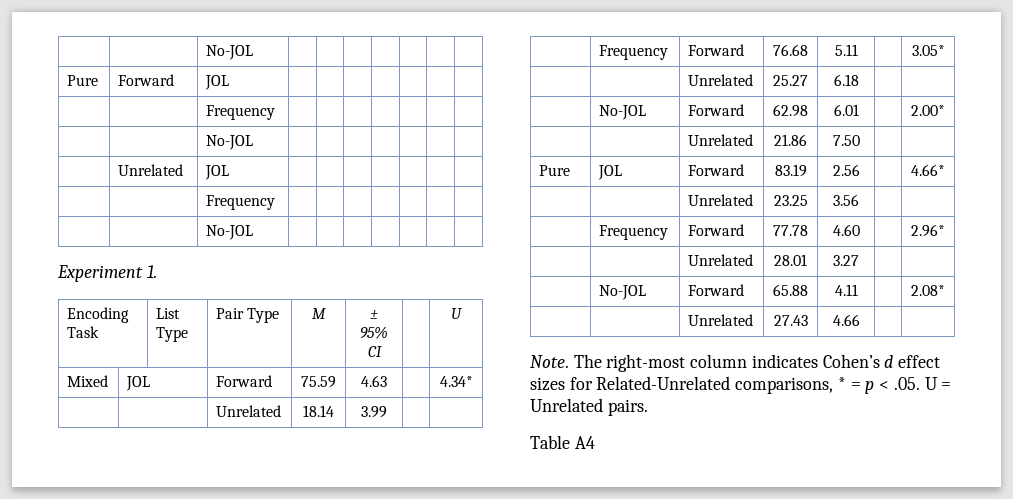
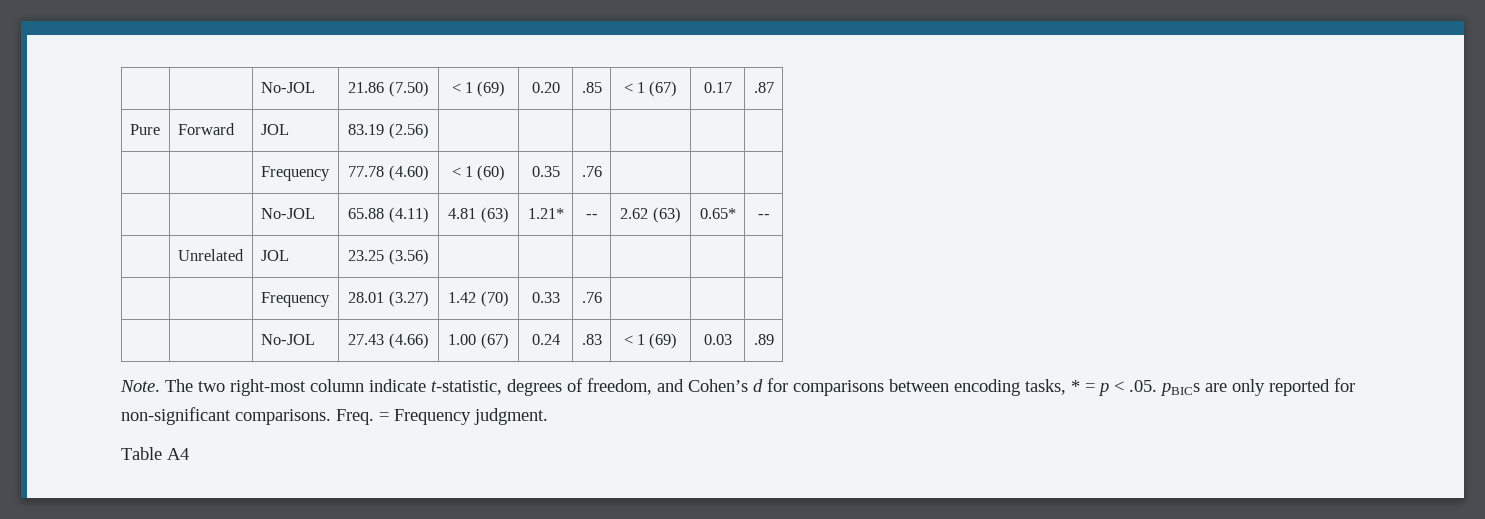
[205,45,253,60] | | No-JOL | | | | | | | -> [260,82,315,93] [348,81,429,97] [451,81,506,97] [531,82,560,93] [581,82,602,93] [623,81,678,97] [703,82,732,93] [753,82,774,93] | | No-JOL | 21.86 (7.50) | < 1 (69) | 0.20 | .85 | < 1 (67) | 0.17 | .87
[205,105,275,120] [205,135,253,150] | | | | | | // | | Frequency | | | | | | | // | | No-JOL | | | | | | | -> [348,123,429,139] [260,166,330,181] [348,165,429,181] [451,165,506,181] [531,166,560,177] [581,166,602,177] [260,208,315,219] [348,207,429,223] [448,207,509,223] [527,208,564,219] [585,214,598,219] [620,207,681,223] [699,208,736,219] [757,214,770,219] 83.19 (2.56) | | | | | | // | | Frequency | 77.78 (4.60) | < 1 (60) | 0.35 | .76 | | | // | | No-JOL | 65.88 (4.11) | 4.81 (63) | 1.21* | -- | 2.62 (63) | 0.65* | --
[205,195,275,210] [205,225,253,240] [57,265,157,282] [66,307,129,323] [66,326,99,338] [155,308,180,319] [155,327,188,342] [215,308,280,323] [312,308,326,319] [369,309,378,319] [359,326,388,339] [367,346,382,357] [450,308,462,319] [66,375,108,387] [125,376,150,391] [215,375,272,387] [301,376,336,388] [360,375,387,387] [439,376,473,387] [215,405,281,417] [303,405,334,417] [360,406,387,418] [598,45,668,60] [687,44,744,56] [773,44,808,56] [834,44,858,56] [911,45,945,56] [687,74,753,86] [773,75,808,86] [833,74,859,86] [598,105,646,120] [687,104,744,116] [773,104,808,117] [833,104,859,116] [911,105,945,116] [687,134,753,146] [774,134,807,146] [832,135,860,146] [538,165,570,176] [597,165,622,180] [687,164,744,176] [774,164,807,177] [832,164,860,176] [911,164,945,176] [687,194,753,206] [773,195,808,206] [833,194,859,206] [598,225,668,240] [687,224,744,236] [773,225,808,236] [832,224,860,236] [911,224,945,237] [687,254,753,266] [774,254,807,266] [833,255,859,266] [598,285,646,300] [687,284,744,296] [773,284,808,296] [834,284,858,296] [911,285,945,296] [687,314,753,326] [773,315,808,326] [832,314,860,326] | | | | | | // | | Frequency | | | | | | | // | | No-JOL | | | | | | | // Experiment 1. // Encoding Task | List Type | Pair Type | M | ± 95% CI | | U // Mixed | JOL | Forward | 75.59 | 4.63 | | 4.34* // | | Unrelated | 18.14 | 3.99 | | // | Frequency | Forward | 76.68 | 5.11 | | 3.05* // | | Unrelated | 25.27 | 6.18 | | // | No-JOL | Forward | 62.98 | 6.01 | | 2.00* // | | Unrelated | 21.86 | 7.50 | | // Pure | JOL | Forward | 83.19 | 2.56 | | 4.66* // | | Unrelated | 23.25 | 3.56 | | // | Frequency | Forward | 77.78 | 4.60 | | 2.96* // | | Unrelated | 28.01 | 3.27 | | // | No-JOL | Forward | 65.88 | 4.11 | | 2.08* // | | Unrelated | 27.43 | 4.66 | | -> [348,249,429,265] [260,292,330,307] [348,291,429,307] [448,291,509,307] [531,292,560,303] [581,292,602,303] [260,334,315,345] [348,333,429,349] [448,333,509,349] [531,334,560,345] [581,334,602,345] [623,333,678,349] [703,334,732,345] [753,334,774,345] 23.25 (3.56) | | | | | | // | | Frequency | 28.01 (3.27) | 1.42 (70) | 0.33 | .76 | | | // | | No-JOL | 27.43 (4.66) | 1.00 (67) | 0.24 | .83 | < 1 (69) | 0.03 | .89
(602, 361) none -> [198,381,225,392] two
[751,354,941,368] [530,376,834,394] indicates Cohen’s d effect sizes for Related-Unrelated comparisons, -> [369,378,1066,396] indicate t-statistic, degrees of freedom, and Cohen’s d for comparisons between encoding tasks,
[924,377,952,390] [530,398,648,416] U = Unrelated pairs. -> [1160,378,1355,396] [121,407,548,425] pBICs are only reported for non-significant comparisons. Freq. = Frequency judgment.

